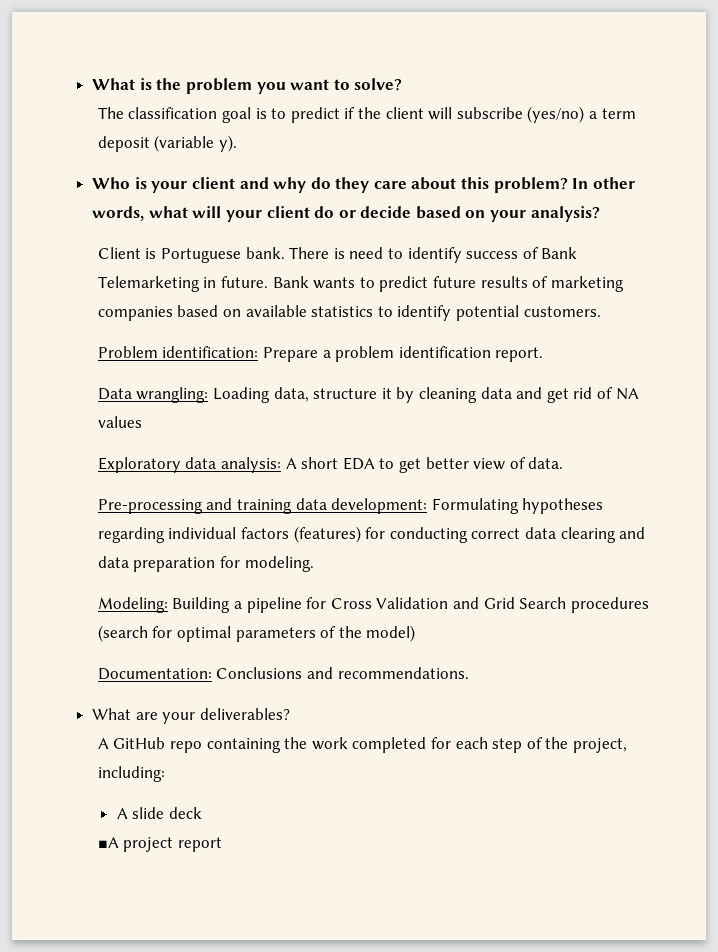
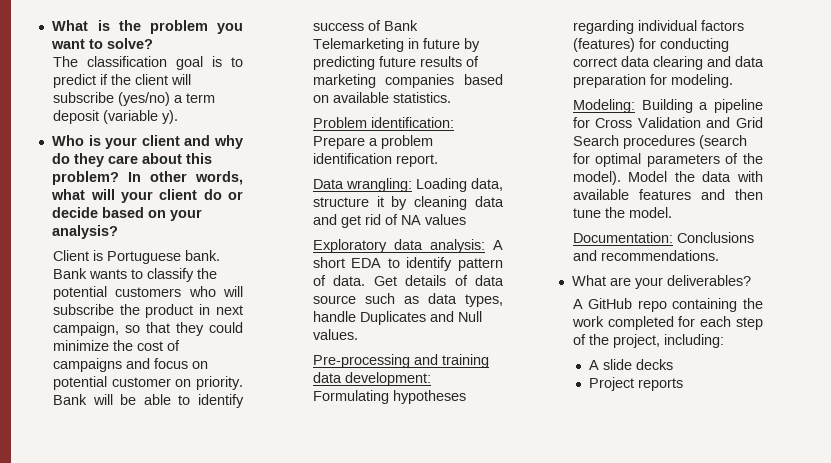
[289,247,384,259] There is need -> [52,268,217,282] [52,286,243,300] [52,304,243,318] [52,322,243,336] [52,340,180,351] [52,358,208,372] [52,376,243,390] [52,394,171,405] Bank wants to classify the potential customers who will subscribe the product in next campaign, so that they could minimize the cost of campaigns and focus on potential customer on priority. Bank will be able
[221,276,429,292] future. Bank wants to predict -> [422,38,480,52] [312,56,375,70] future by predicting
[311,305,601,321] statistics to identify potential customers. -> [392,92,451,103] statistics.
[399,457,506,473] get better view -> [406,257,503,271] identify pattern
(564, 463) none -> [373,275,504,286] [312,293,503,307] [312,311,482,325] [312,329,358,340] Get details of data source such as data types, handle Duplicates and Null values.
[366,625,416,642] model) -> [572,171,763,185] [572,189,763,200] [572,207,672,218] model). Model the data with available features and then tune the model.
[168,807,202,819] [97,837,223,852] deck // ■A project report -> [635,359,673,370] [588,377,683,391] decks // Project reports

